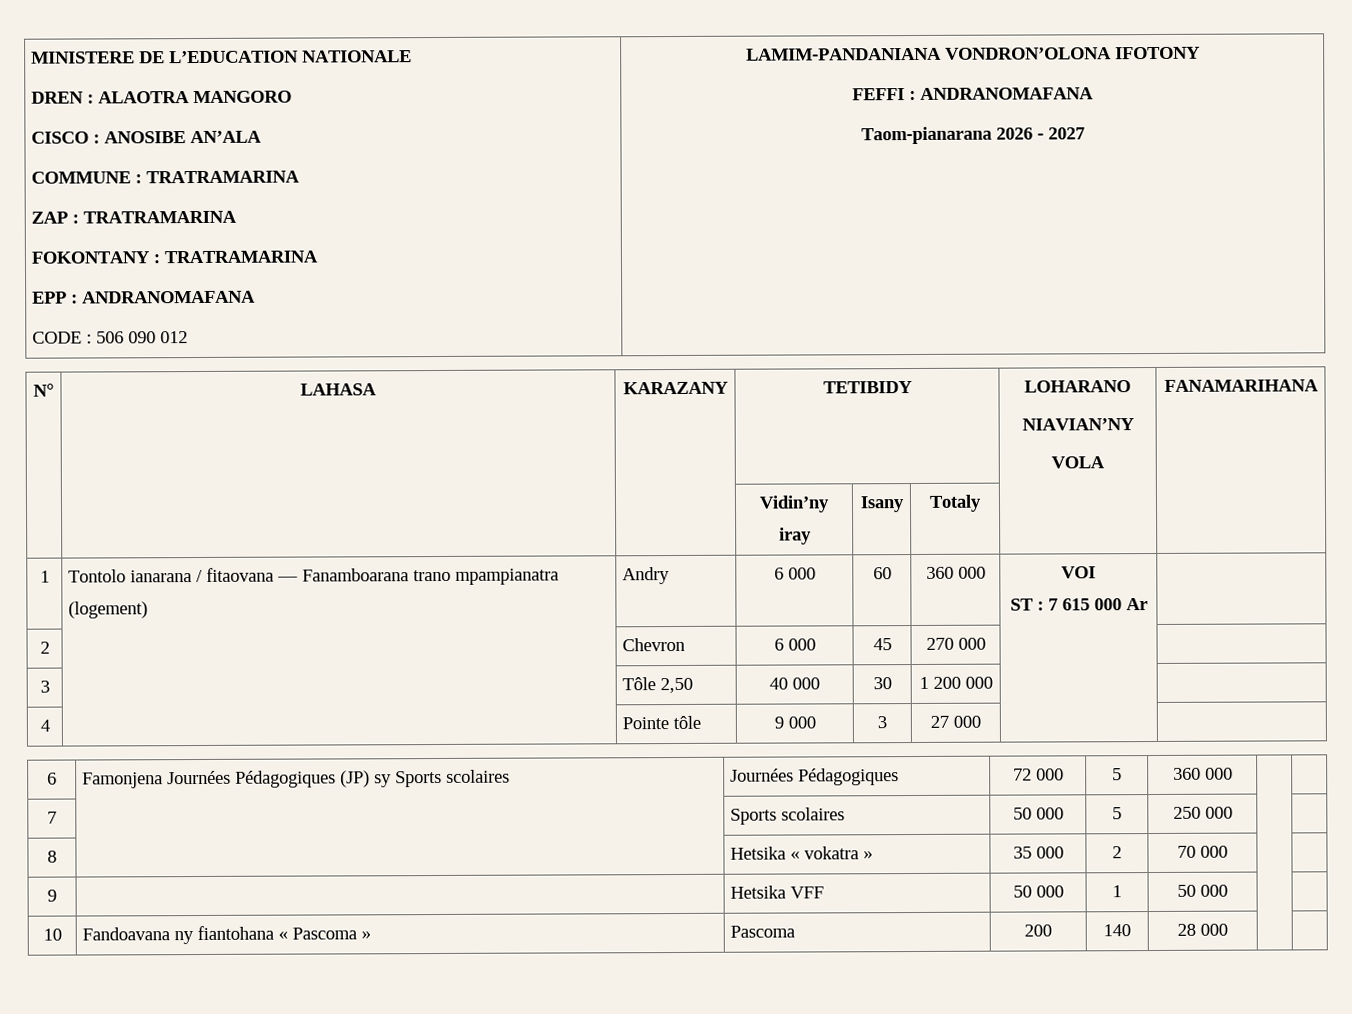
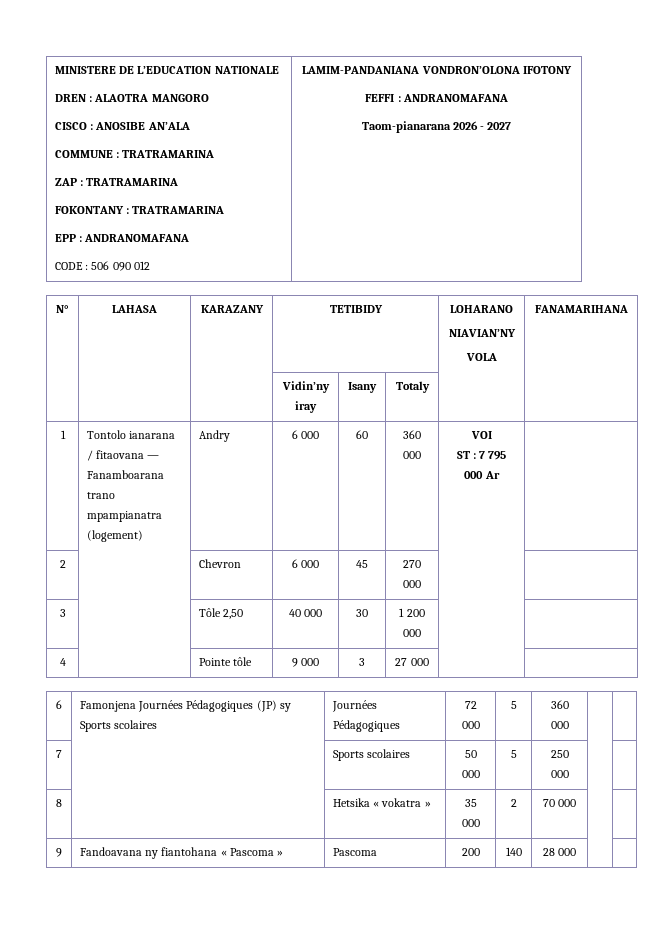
[1061,598,1090,611] 615 -> [488,451,507,460] 795
[730,885,825,899] [1012,885,1064,898] [1112,885,1122,898] [1177,884,1228,897] [42,928,62,941] | Hetsika VFF | 50 000 | 1 | 50 000 | | // 10 | -> (62, 852) none

